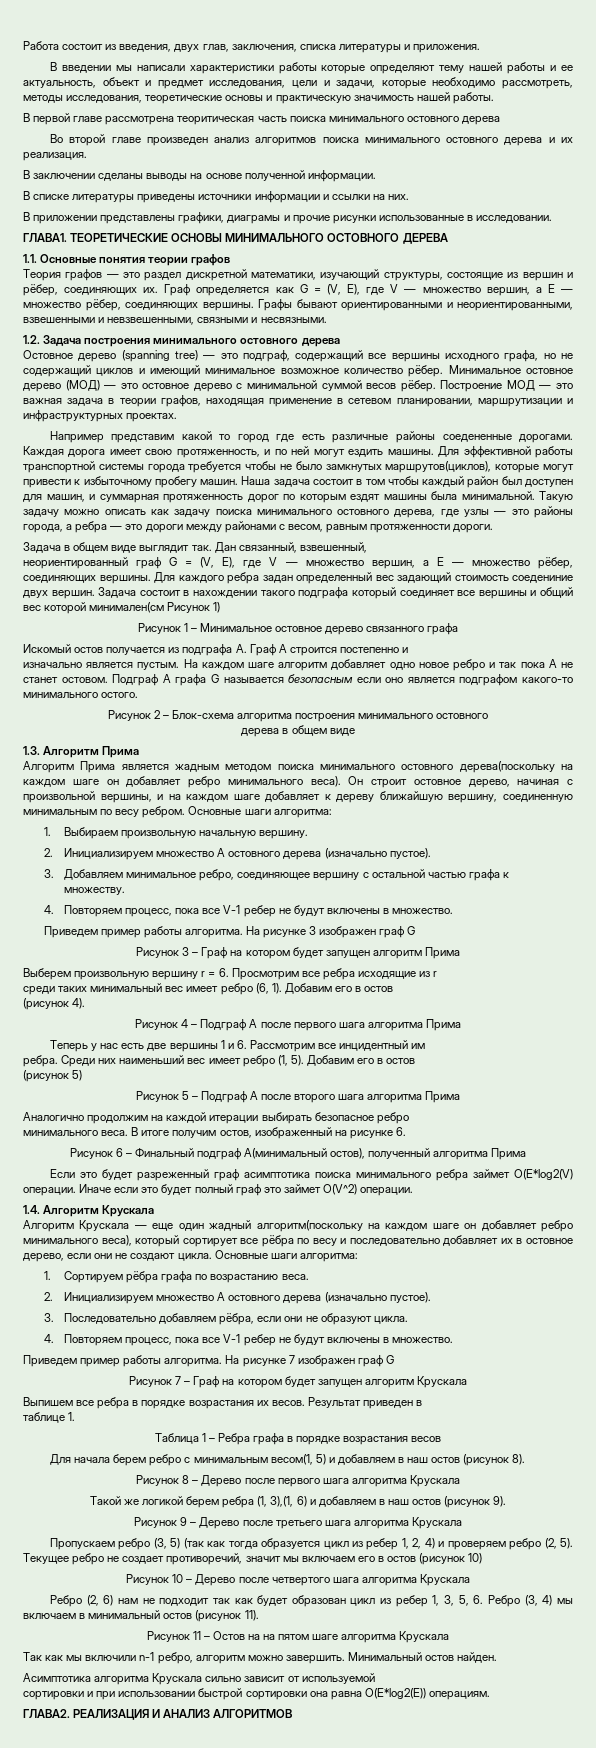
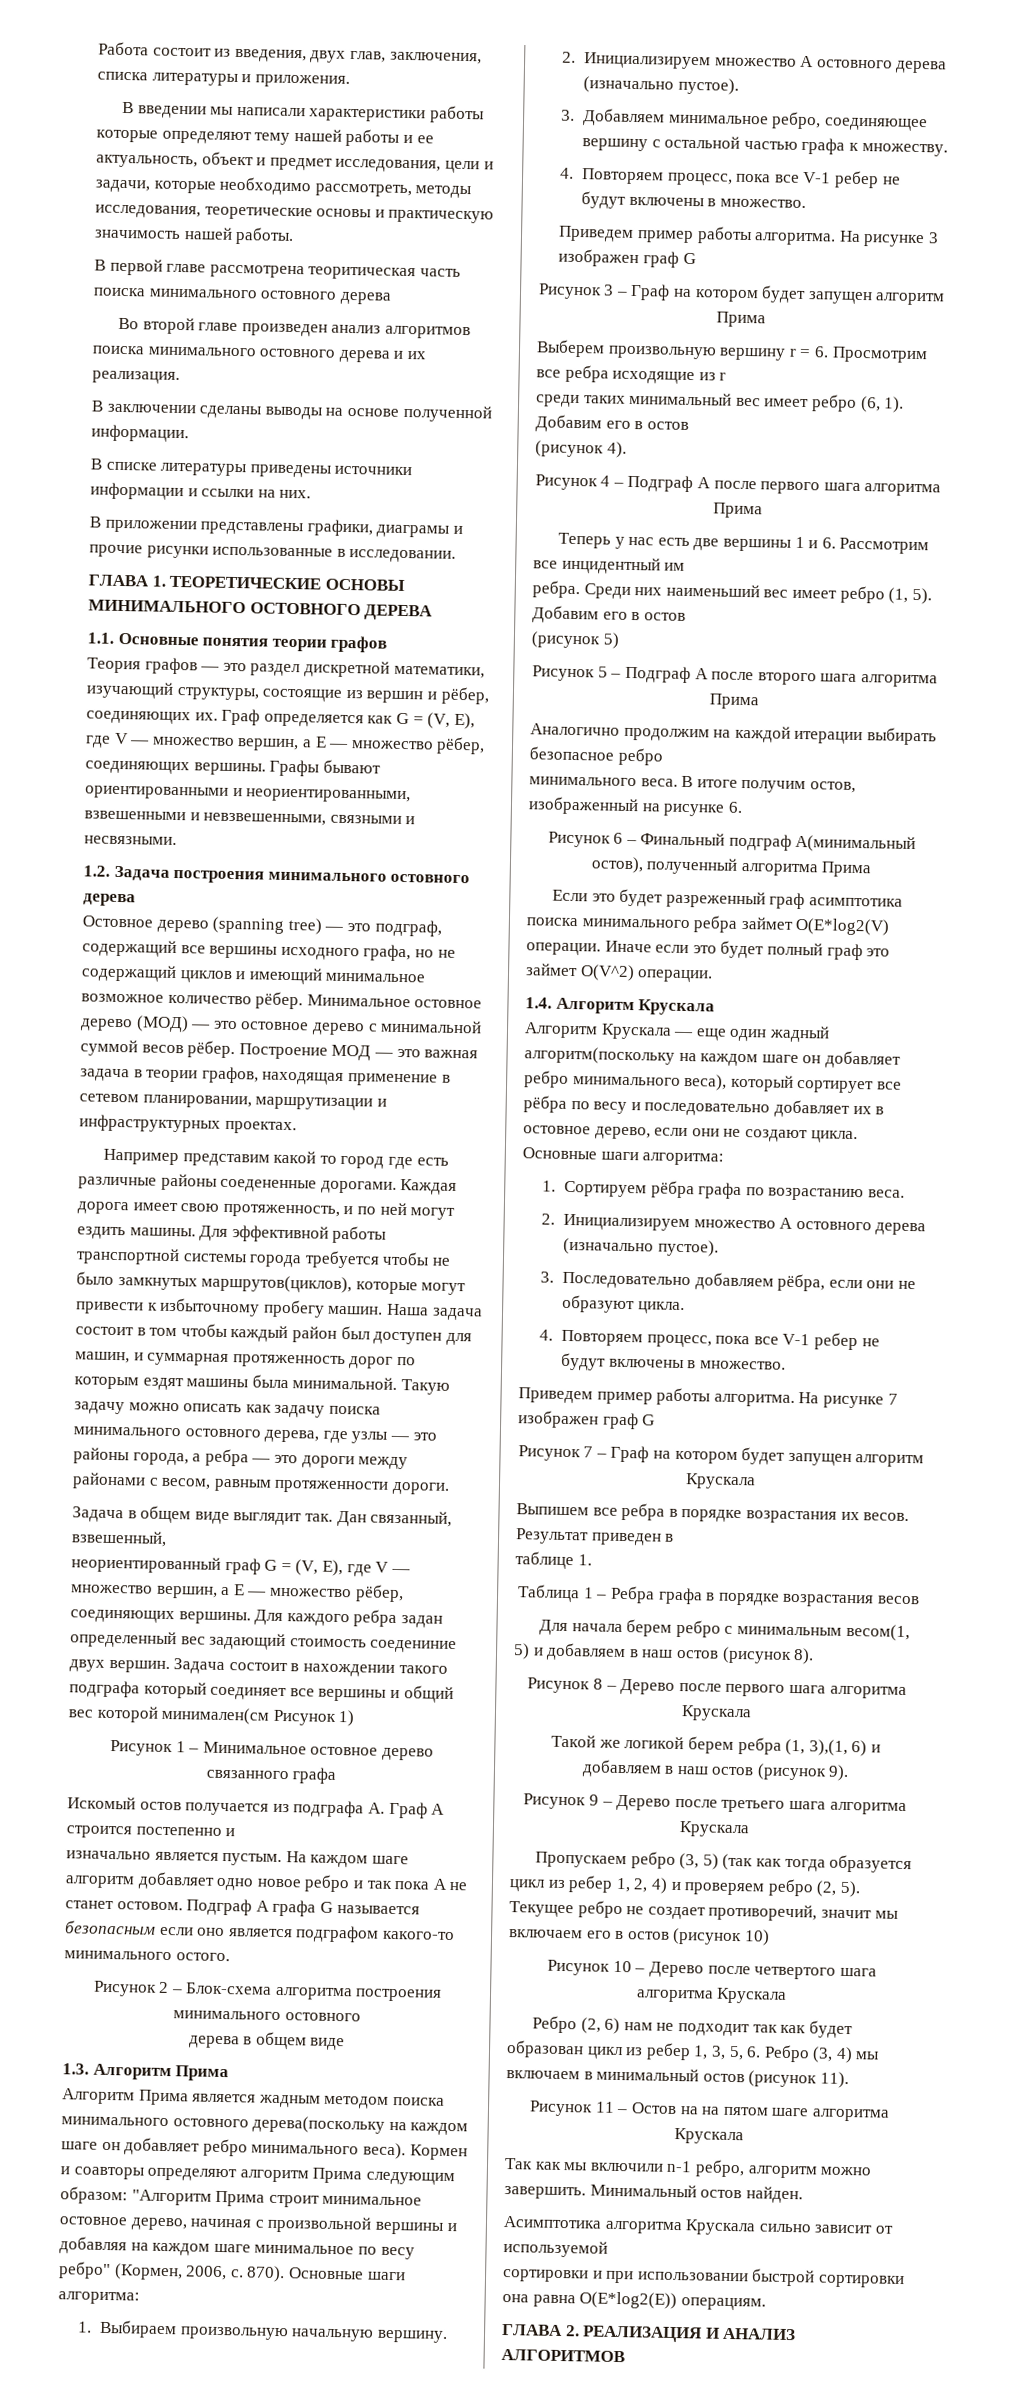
[23,233,67,242] ГЛАВА1. -> [88,574,166,587] ГЛАВА 1.
[348,776,407,788] Он строит -> [409,2144,468,2161] [60,2166,455,2186] [60,2186,423,2208] Кормен и соавторы определяют алгоритм Прима следующим образом: "Алгоритм Прима строит минимальное
[100,791,574,803] [23,806,186,818] вершины, и на каждом шаге добавляет к дереву ближайшую вершину, соединенную минимальным по весу ребром. -> [374,2221,457,2235] [59,2236,415,2260] [58,2261,286,2283] вершины и добавляя на каждом шаге минимальное по весу ребро" (Кормен, 2006, с. 870).
[23,1709,70,1718] ГЛАВА2. -> [502,2323,580,2337] ГЛАВА 2.

